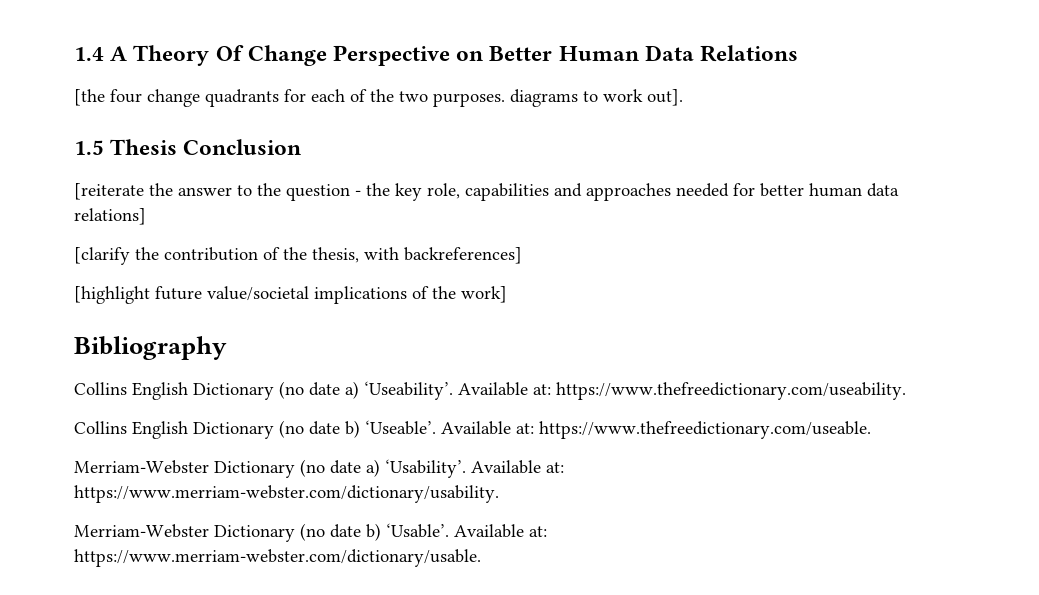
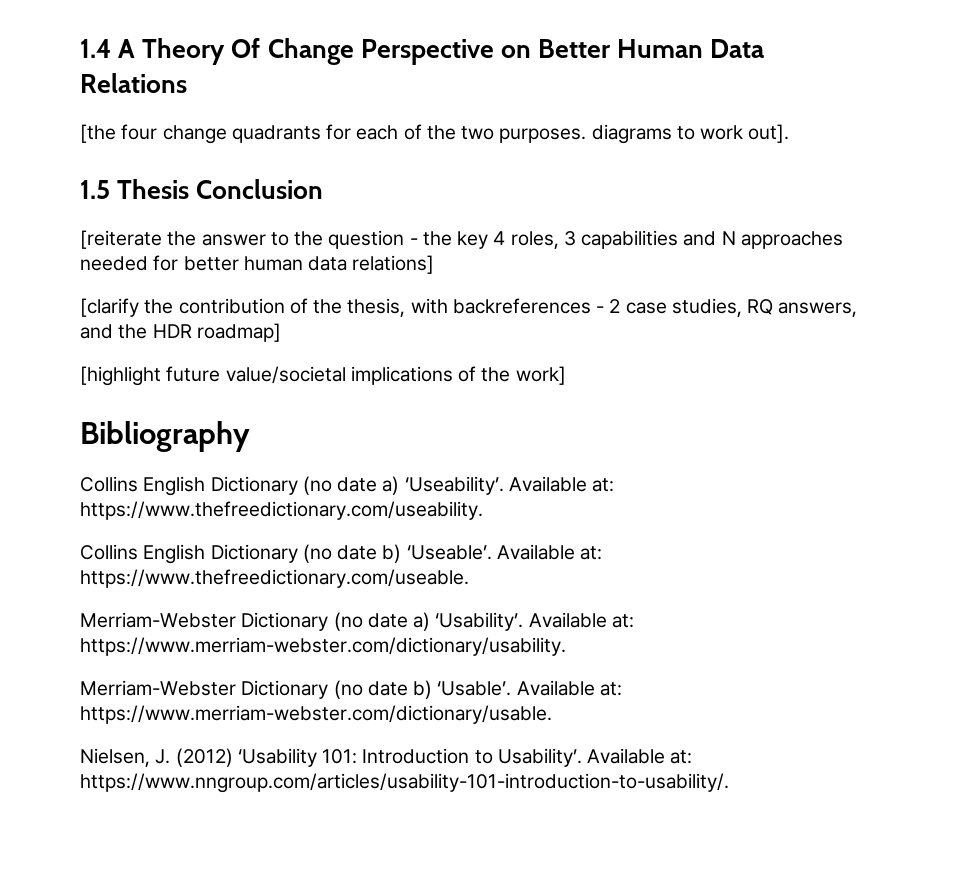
[427,183,460,199] role, -> [493,231,576,249] 4 roles, 3
(582, 190) none -> [721,231,736,245] N
[404,247,522,264] backreferences] -> [452,298,858,317] [80,323,281,342] backreferences - 2 case studies, RQ answers, and the HDR roadmap]
(481, 558) none -> [80,748,693,767] [80,773,729,793] // Nielsen, J. (2012) ‘Usability 101: Introduction to Usability’. Available at: https://www.nngroup.com/articles/usability-101-introduction-to-usability/.

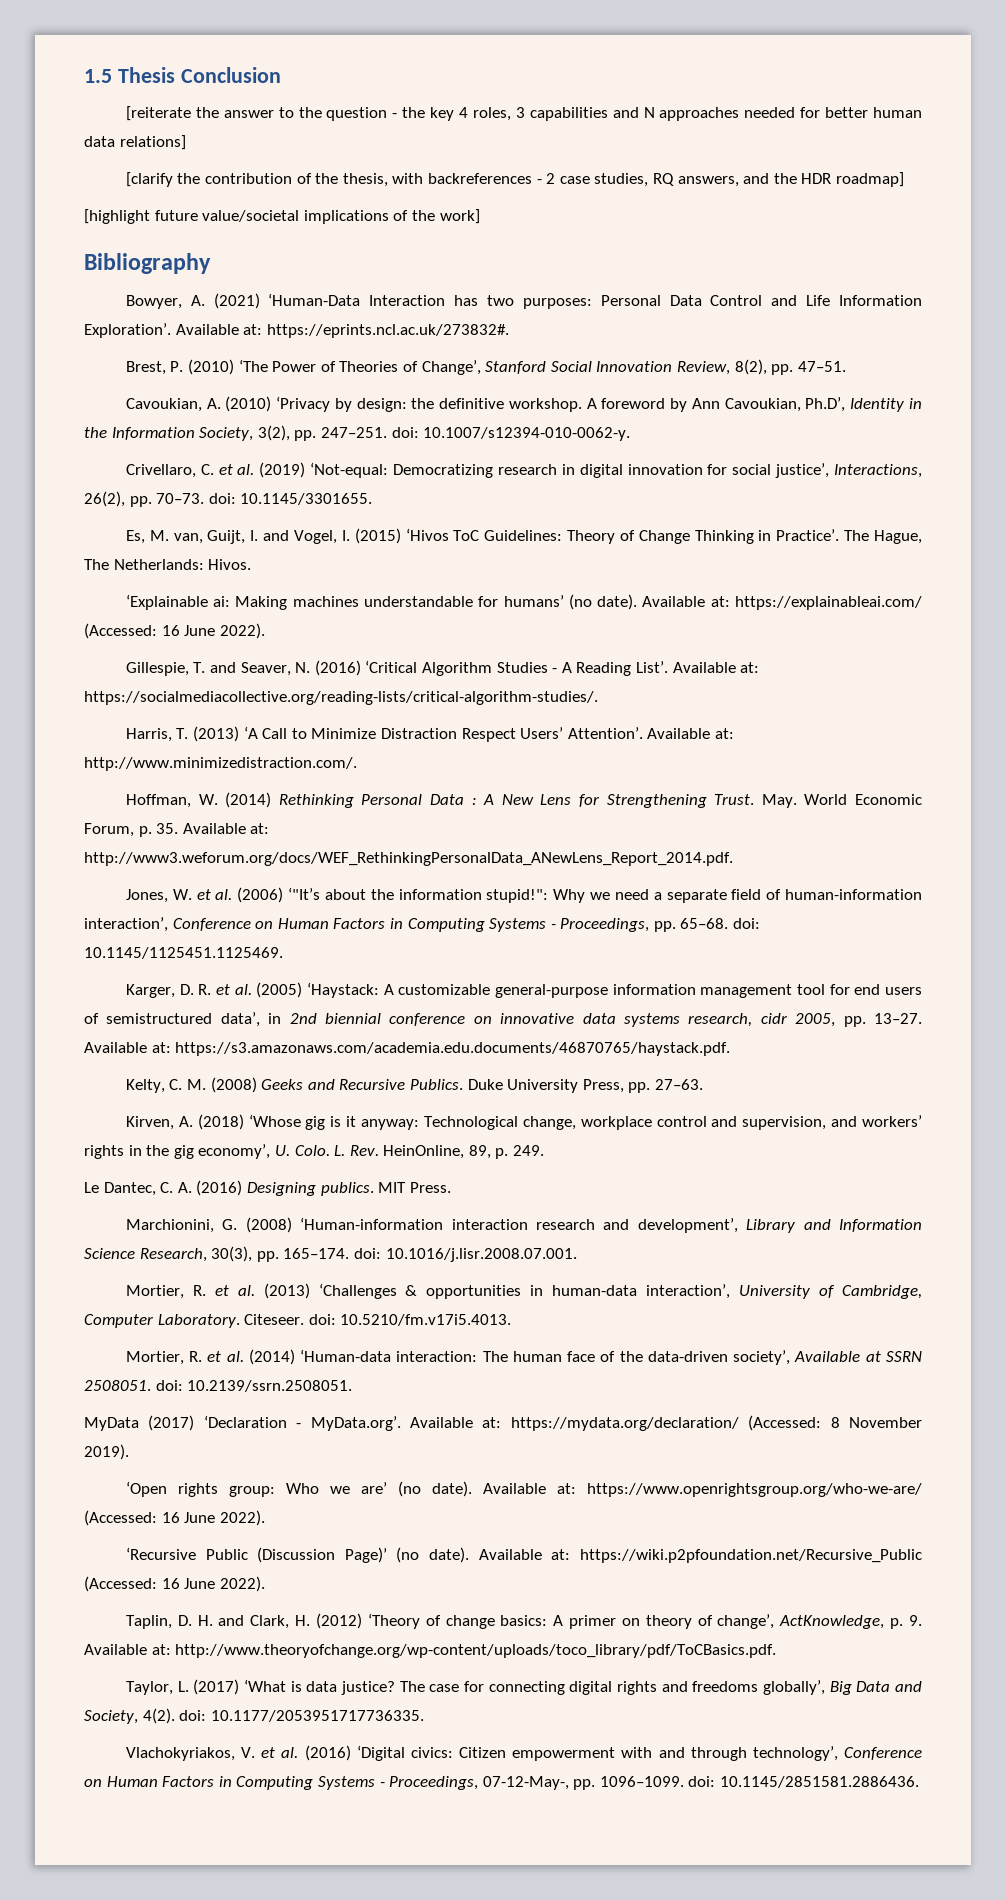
[80,38,765,65] [80,73,187,93] [80,124,790,144] 1.4 A Theory Of Change Perspective on Better Human Data Relations // [the four change quadrants for each of the two purposes. diagrams to work out]. // -> (84, 76) none
[80,476,615,496] [80,501,483,520] [80,544,603,564] [80,569,469,588] [80,612,634,631] [80,637,566,656] [80,680,622,699] [80,705,552,724] [80,748,693,767] [80,773,729,793] Collins English Dictionary (no date a) ‘Useability’. Available at: https://www.thefreedictionary.com/useability. // Collins English Dictionary (no date b) ‘Useable’. Available at: https://www.thefreedictionary.com/useable. // Merriam-Webster Dictionary (no date a) ‘Usability’. Available at: https://www.merriam-webster.com/dictionary/usability. // Merriam-Webster Dictionary (no date b) ‘Usable’. Available at: https://www.merriam-webster.com/dictionary/usable. // Nielsen, J. (2012) ‘Usability 101: Introduction to Usability’. Available at: https://www.nngroup.com/articles/usability-101-introduction-to-usability/. -> [125,293,923,309] [84,323,509,338] [125,359,846,375] [125,396,922,412] [84,425,631,441] [125,462,923,478] [84,491,373,507] [125,528,923,544] [84,559,252,570] [125,594,923,610] [84,623,265,639] [125,660,760,676] [84,691,598,705] [125,726,734,742] [84,757,357,771] [125,792,923,808] [84,823,270,837] [84,852,733,866] [125,887,922,903] [84,917,761,932] [84,947,283,959] [125,982,922,998] [84,1012,922,1027] [84,1042,731,1056] [125,1077,703,1093] [125,1114,922,1130] [84,1144,545,1159] [84,1180,451,1196] [125,1217,922,1233] [84,1246,577,1262] [125,1283,922,1299] [84,1314,512,1328] [125,1349,922,1365] [84,1380,353,1392] [84,1415,922,1431] [84,1444,129,1460] [125,1481,922,1497] [84,1510,265,1526] [125,1547,922,1563] [84,1576,265,1592] [125,1613,923,1629] [84,1644,777,1658] [125,1679,923,1695] [84,1708,424,1724] [125,1745,922,1761] [84,1776,920,1790] Bowyer, A. (2021) ‘Human-Data Interaction has two purposes: Personal Data Control and Life Information Exploration’. Available at: https://eprints.ncl.ac.uk/273832#. // Brest, P. (2010) ‘The Power of Theories of Change’, Stanford Social Innovation Review, 8(2), pp. 47–51. // Cavoukian, A. (2010) ‘Privacy by design: the definitive workshop. A foreword by Ann Cavoukian, Ph.D’, Identity in the Information Society, 3(2), pp. 247–251. doi: 10.1007/s12394-010-0062-y. // Crivellaro, C. et al. (2019) ‘Not-equal: Democratizing research in digital innovation for social justice’, Interactions, 26(2), pp. 70–73. doi: 10.1145/3301655. // Es, M. van, Guijt, I. and Vogel, I. (2015) ‘Hivos ToC Guidelines: Theory of Change Thinking in Practice’. The Hague, The Netherlands: Hivos. // ‘Explainable ai: Making machines understandable for humans’ (no date). Available at: https://explainableai.com/ (Accessed: 16 June 2022). // Gillespie, T. and Seaver, N. (2016) ‘Critical Algorithm Studies - A Reading List’. Available at: https://socialmediacollective.org/reading-lists/critical-algorithm-studies/. // Harris, T. (2013) ‘A Call to Minimize Distraction Respect Users’ Attention’. Available at: http://www.minimizedistraction.com/. // Hoffman, W. (2014) Rethinking Personal Data : A New Lens for Strengthening Trust. May. World Economic Forum, p. 35. Available at: http://www3.weforum.org/docs/WEF_RethinkingPersonalData_ANewLens_Report_2014.pdf. // Jones, W. et al. (2006) ‘"It’s about the information stupid!": Why we need a separate field of human-information interaction’, Conference on Human Factors in Computing Systems - Proceedings, pp. 65–68. doi: 10.1145/1125451.1125469. // Karger, D. R. et al. (2005) ‘Haystack: A customizable general-purpose information management tool for end users of semistructured data’, in 2nd biennial conference on innovative data systems research, cidr 2005, pp. 13–27. Available at: https://s3.amazonaws.com/academia.edu.documents/46870765/haystack.pdf. // Kelty, C. M. (2008) Geeks and Recursive Publics. Duke University Press, pp. 27–63. // Kirven, A. (2018) ‘Whose gig is it anyway: Technological change, workplace control and supervision, and workers’ rights in the gig economy’, U. Colo. L. Rev. HeinOnline, 89, p. 249. // Le Dantec, C. A. (2016) Designing publics. MIT Press. // Marchionini, G. (2008) ‘Human-information interaction research and development’, Library and Information Science Research, 30(3), pp. 165–174. doi: 10.1016/j.lisr.2008.07.001. // Mortier, R. et al. (2013) ‘Challenges & opportunities in human-data interaction’, University of Cambridge, Computer Laboratory. Citeseer. doi: 10.5210/fm.v17i5.4013. // Mortier, R. et al. (2014) ‘Human-data interaction: The human face of the data-driven society’, Available at SSRN 2508051. doi: 10.2139/ssrn.2508051. // MyData (2017) ‘Declaration - MyData.org’. Available at: https://mydata.org/declaration/ (Accessed: 8 November 2019). // ‘Open rights group: Who we are’ (no date). Available at: https://www.openrightsgroup.org/who-we-are/ (Accessed: 16 June 2022). // ‘Recursive Public (Discussion Page)’ (no date). Available at: https://wiki.p2pfoundation.net/Recursive_Public (Accessed: 16 June 2022). // Taplin, D. H. and Clark, H. (2012) ‘Theory of change basics: A primer on theory of change’, ActKnowledge, p. 9. Available at: http://www.theoryofchange.org/wp-content/uploads/toco_library/pdf/ToCBasics.pdf. // Taylor, L. (2017) ‘What is data justice? The case for connecting digital rights and freedoms globally’, Big Data and Society, 4(2). doi: 10.1177/2053951717736335. // Vlachokyriakos, V. et al. (2016) ‘Digital civics: Citizen empowerment with and through technology’, Conference on Human Factors in Computing Systems - Proceedings, 07-12-May-, pp. 1096–1099. doi: 10.1145/2851581.2886436.

